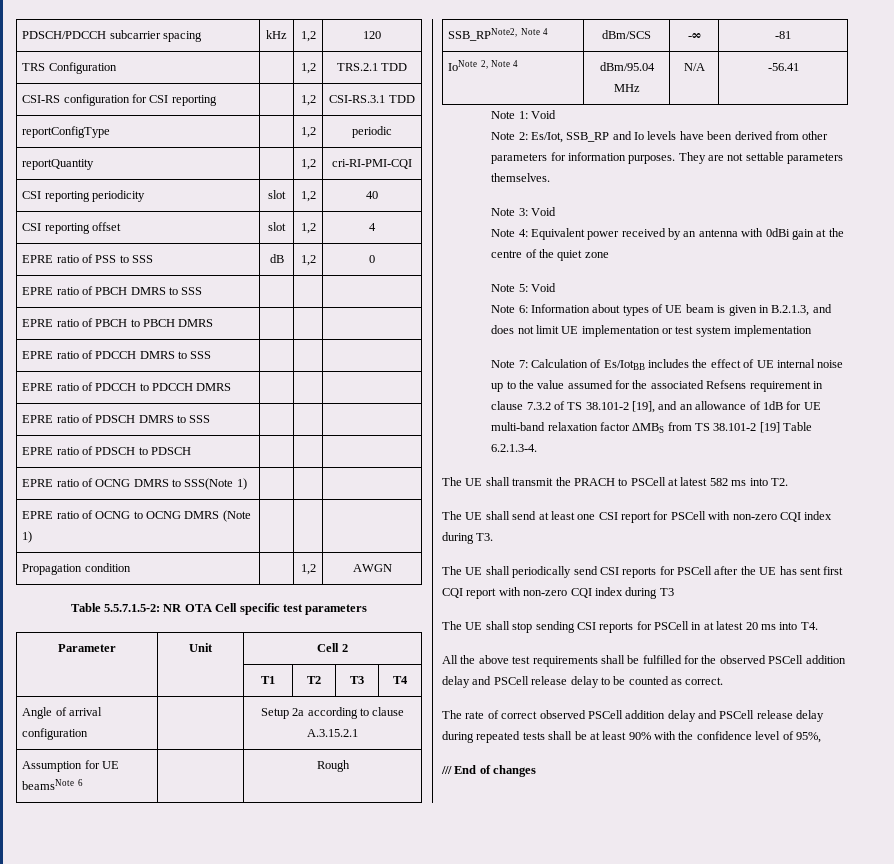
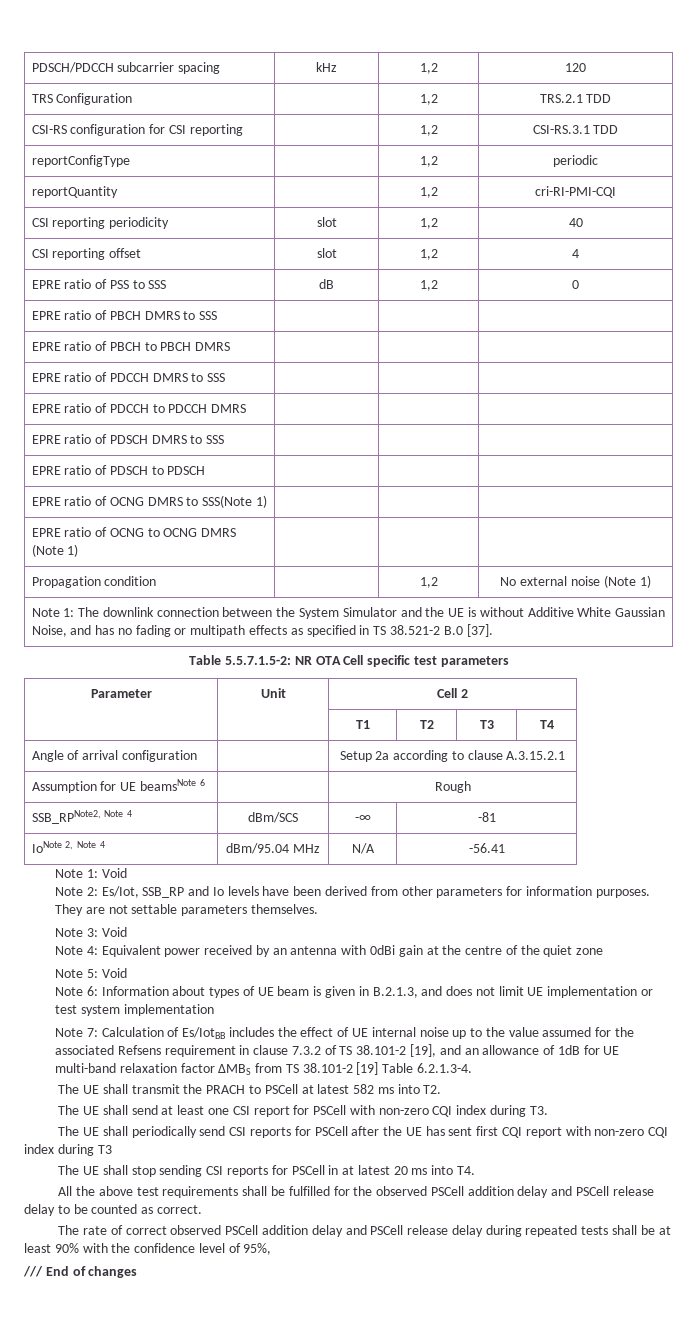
[352,564,392,572] AWGN -> [500,575,651,588] [31,607,666,619] [31,624,493,637] No external noise (Note 1) // Note 1: The downlink connection between the System Simulator and the UE is without Additive White Gaussian Noise, and has no fading or multipath effects as specified in TS 38.521-2 B.0 [37].

